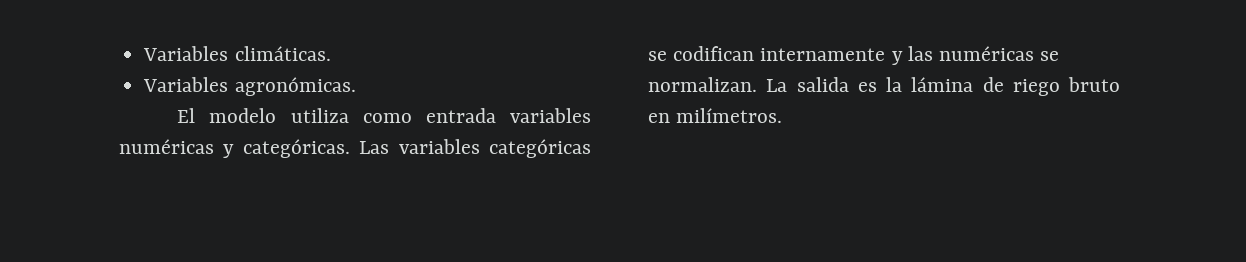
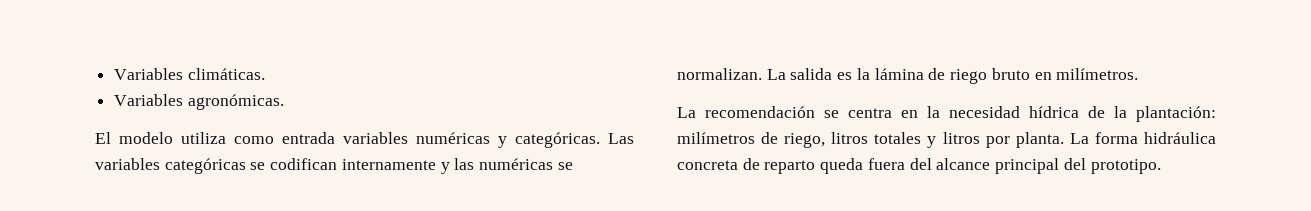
(783, 115) none -> [677,106,1216,122] [677,132,1216,148] [677,158,1161,174] // La recomendación se centra en la necesidad hídrica de la plantación: milímetros de riego, litros totales y litros por planta. La forma hidráulica concreta de reparto queda fuera del alcance principal del prototipo.

